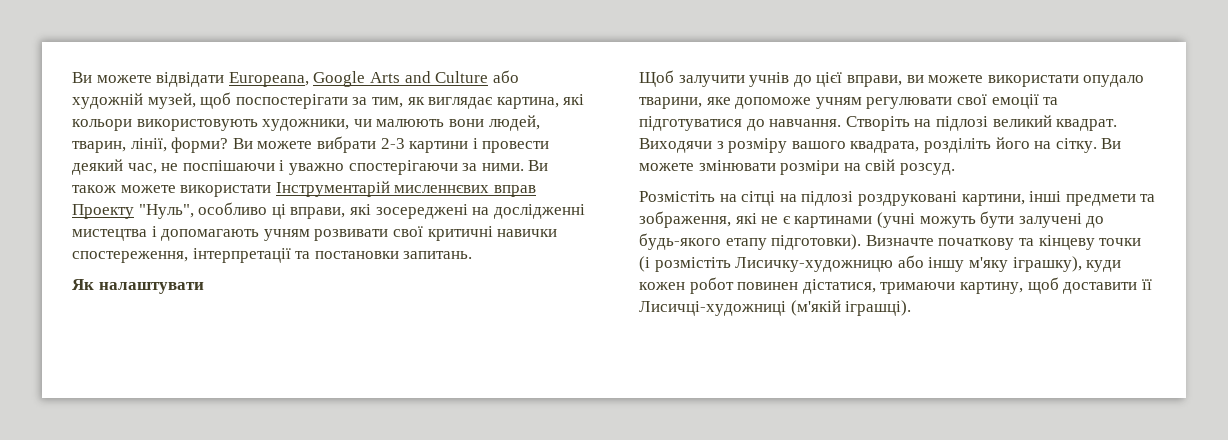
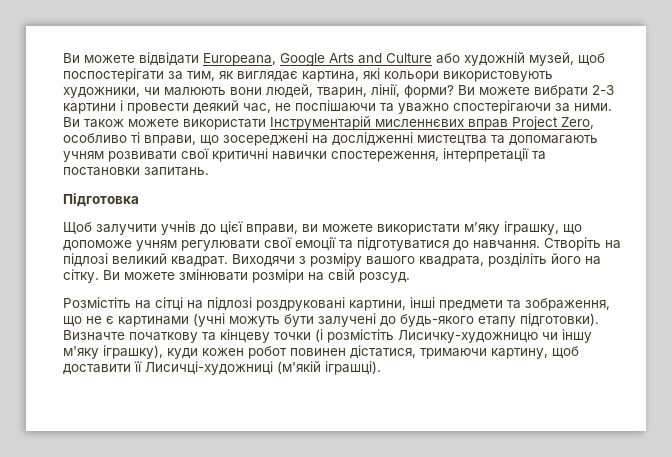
[279,160,285,171] і -> [380,103,394,112] та
[72,202,371,219] Проекту "Нуль", особливо ці вправи, які -> [512,116,594,130] [63,132,219,146] Project Zero, особливо ті вправи, що
[151,226,157,237] і -> [491,135,505,144] та
[72,279,204,294] Як налаштувати -> [63,193,139,207] Підготовка
[1083,75,1145,87] [639,97,731,109] опудало тварини, яке -> [464,221,582,235] м’яку іграшку, що
[735,213,757,224] які -> [63,316,82,327] що
[897,255,924,268] або -> [542,332,558,340] чи

